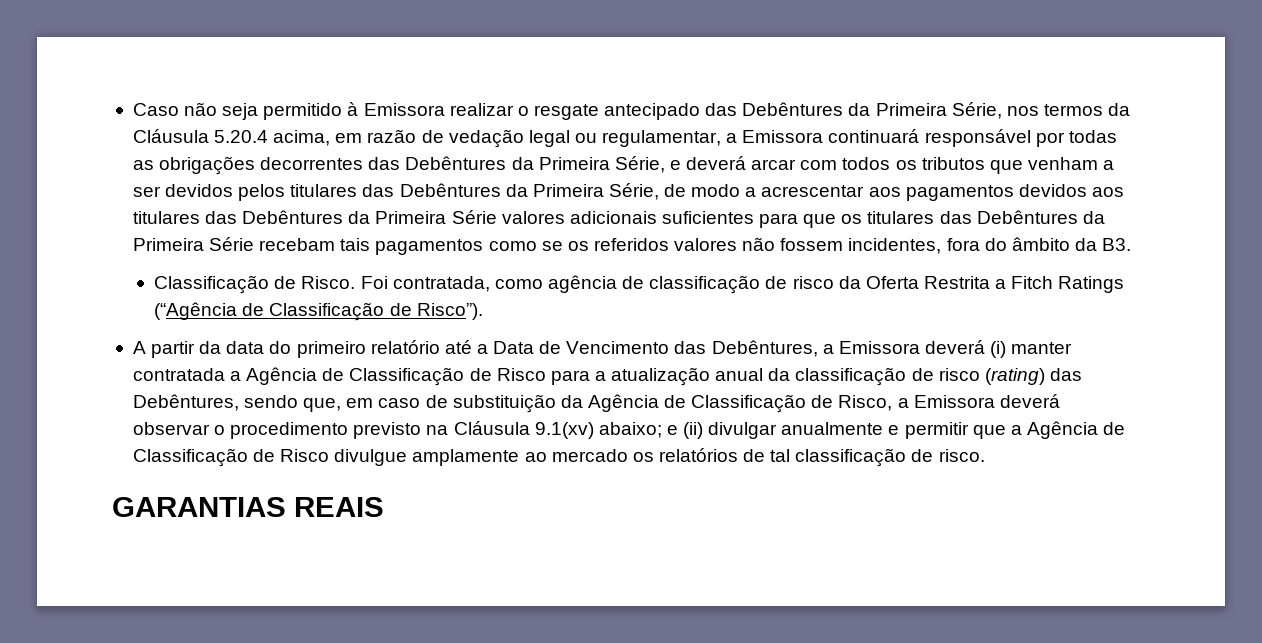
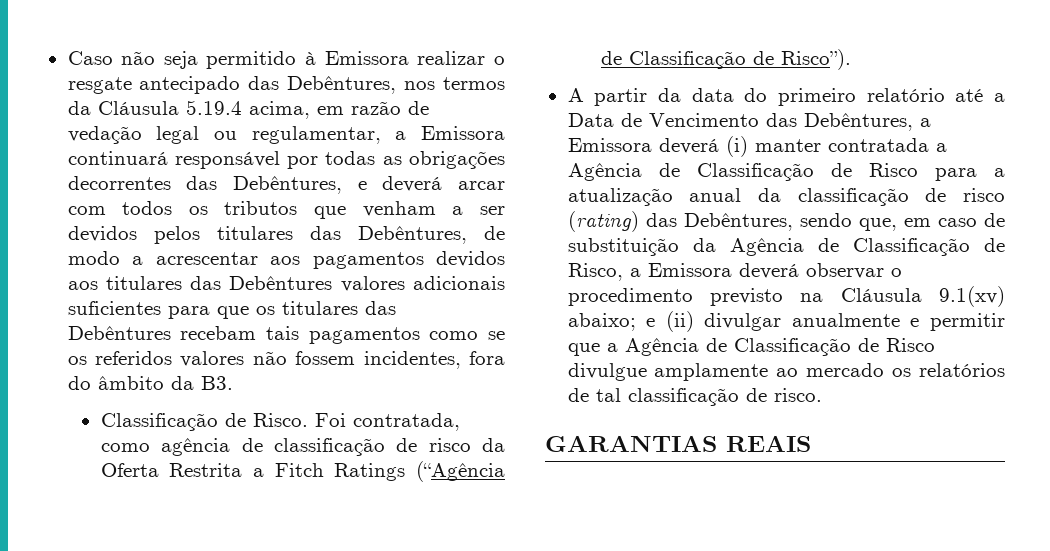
[742,102,1002,119] Debêntures da Primeira Série, -> [287,76,397,94] Debêntures,
[214,130,269,143] 5.20.4 -> [185,100,242,115] 5.19.4
[405,156,665,173] Debêntures da Primeira Série, -> [232,176,342,194] Debêntures,
[399,183,659,200] Debêntures da Primeira Série, -> [357,226,467,244] Debêntures,
[348,210,497,224] da Primeira Série -> (333, 283) none
[1082,211,1105,224] [132,237,255,251] da Primeira Série -> (171, 333) none

